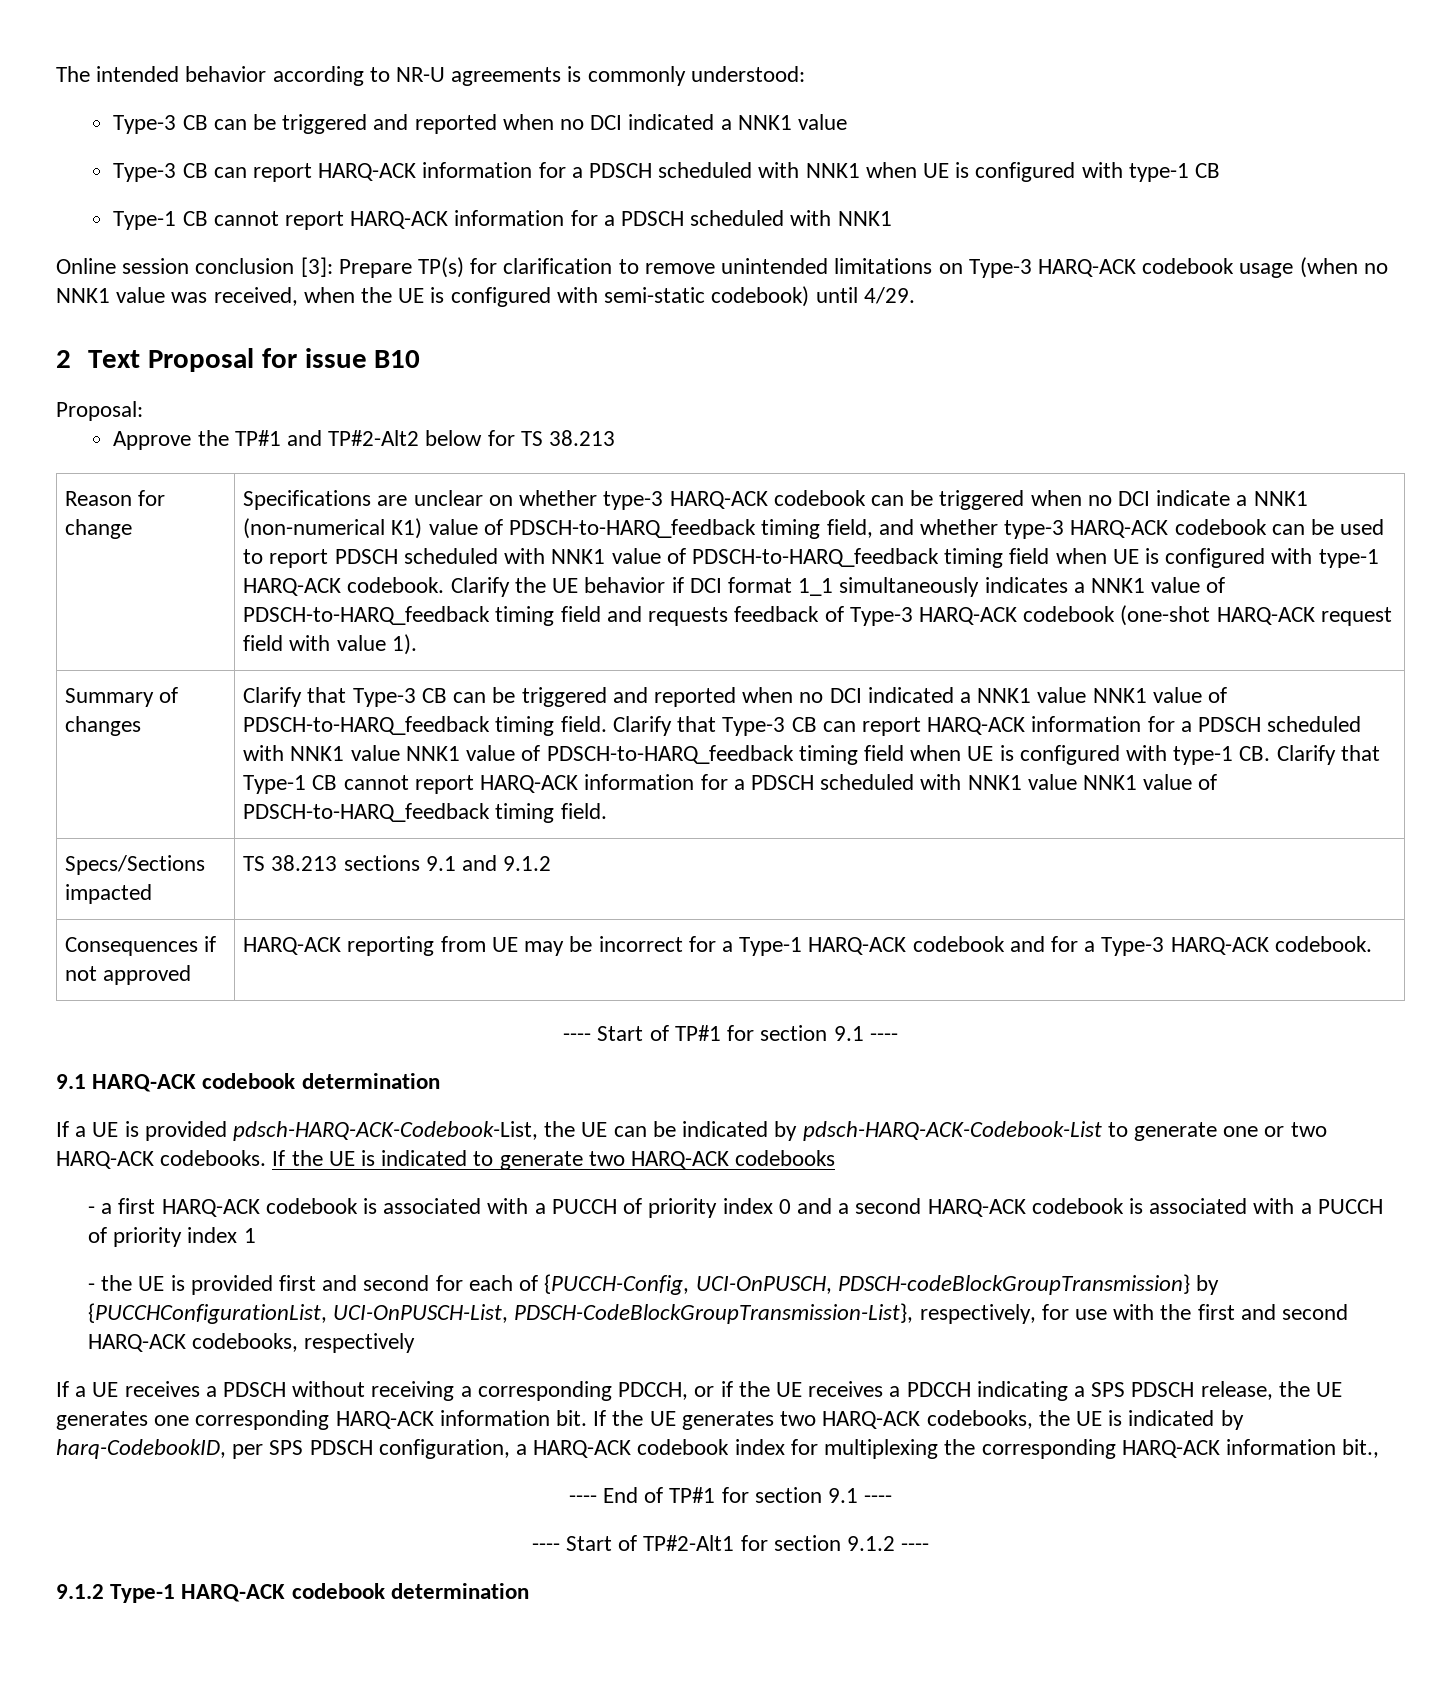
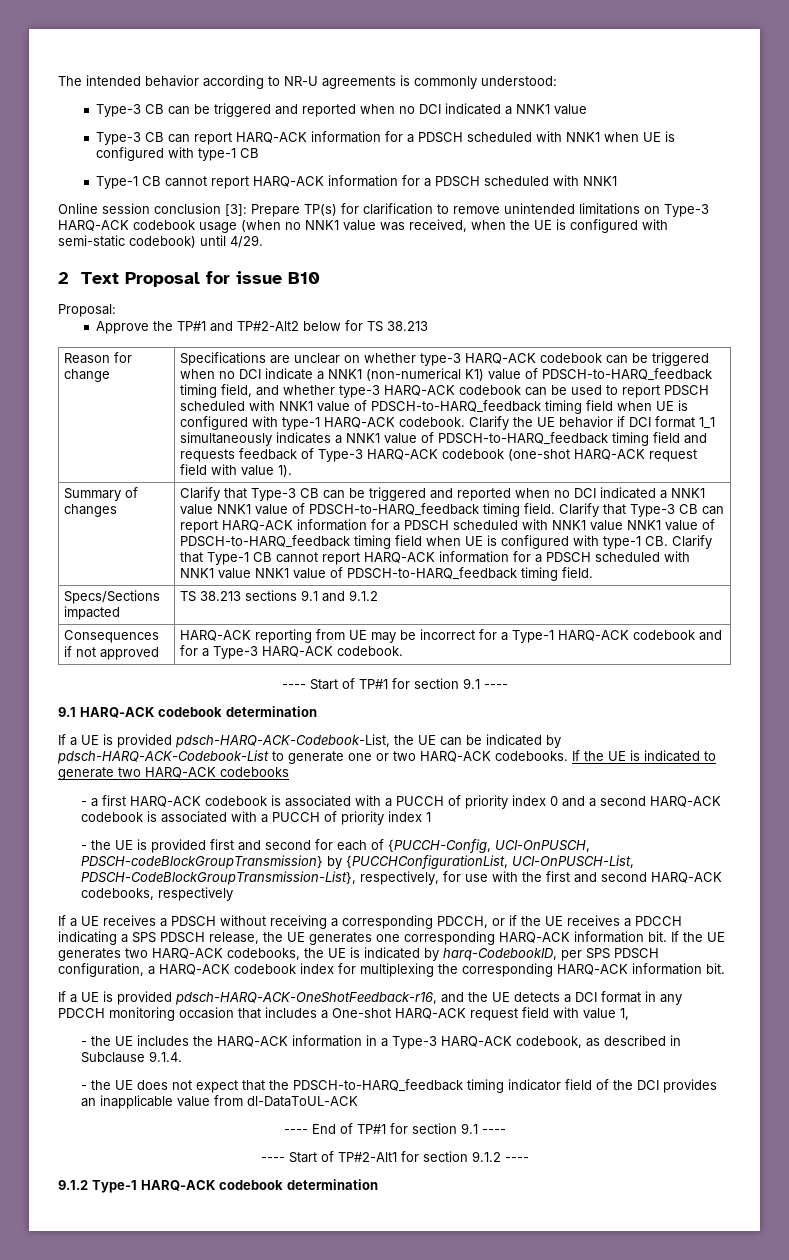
[1342,1439,1380,1458] bit., -> [706,963,725,974] [58,991,682,1005] [58,1007,629,1021] [81,1035,682,1049] [81,1051,183,1063] [81,1079,718,1093] [81,1095,359,1109] bit. // If a UE is provided pdsch-HARQ-ACK-OneShotFeedback-r16, and the UE detects a DCI format in any PDCCH monitoring occasion that includes a One-shot HARQ-ACK request field with value 1, // - the UE includes the HARQ-ACK information in a Type-3 HARQ-ACK codebook, as described in Subclause 9.1.4. // - the UE does not expect that the PDSCH-to-HARQ_feedback timing indicator field of the DCI provides an inapplicable value from dl-DataToUL-ACK

